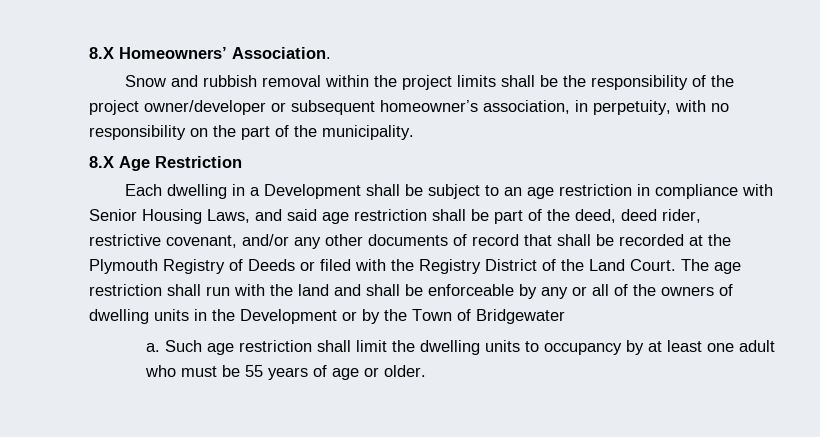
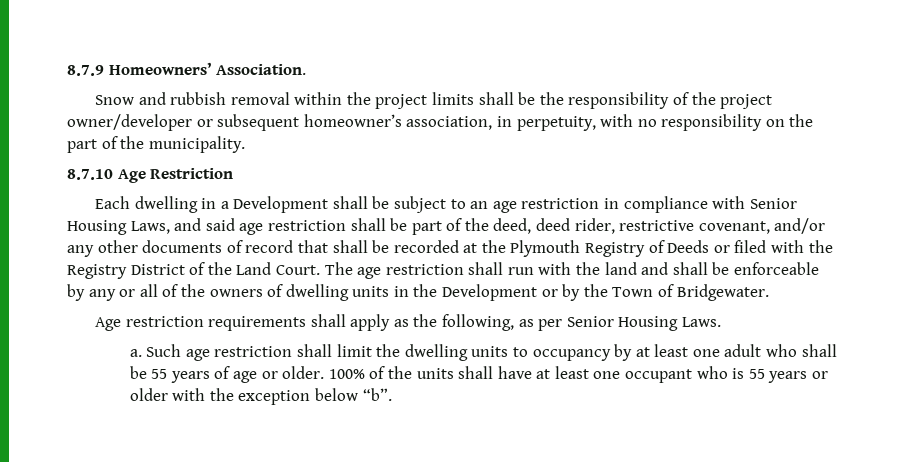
[89,47,114,59] 8.X -> [67,65,104,76] 8.7.9
[89,156,114,168] 8.X -> [67,169,113,180] 8.7.10
[476,309,565,324] Bridgewater -> [676,284,769,301] [94,314,721,331] Bridgewater. // Age restriction requirements shall apply as the following, as per Senior Housing Laws.
[180,366,217,377] must -> [801,344,837,357] shall
(426, 371) none -> [328,366,829,383] [129,388,392,405] 100% of the units shall have at least one occupant who is 55 years or older with the exception below “b”.

